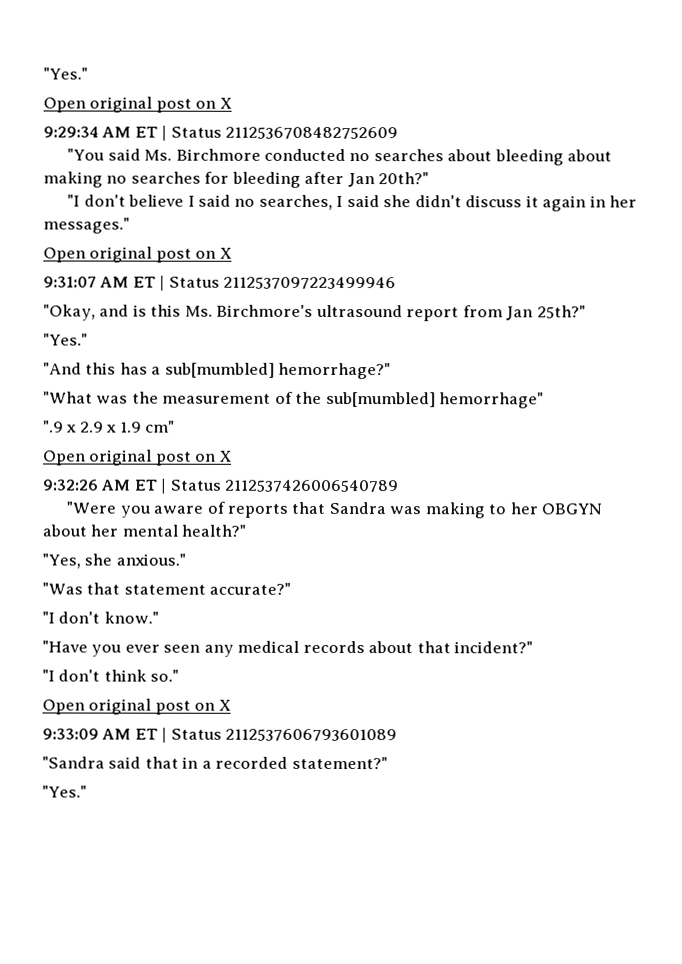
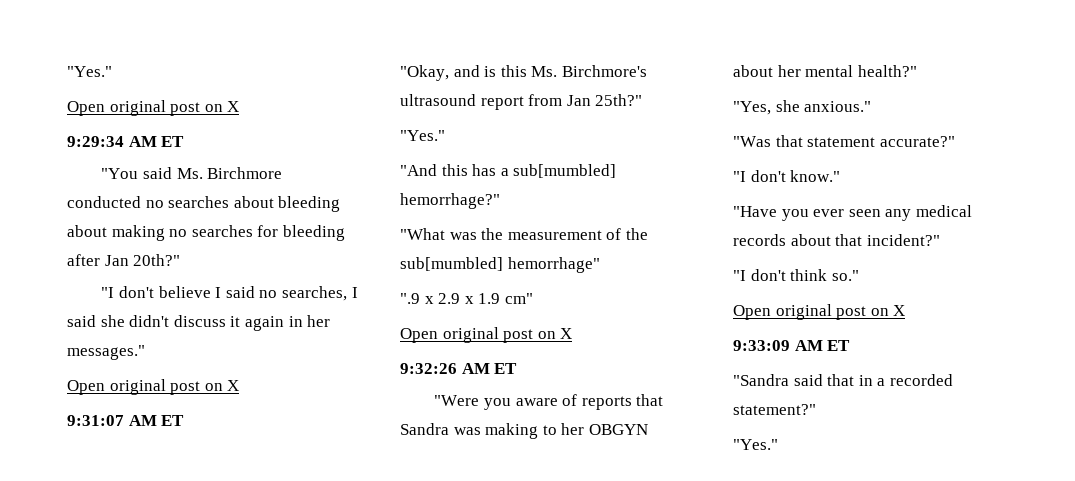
[161,125,399,141] | Status 2112536708482752609 -> (185, 141) none
[159,275,397,291] | Status 2112537097223499946 -> (185, 420) none
[160,478,400,494] | Status 2112537426006540789 -> (518, 368) none
[161,727,398,743] | Status 2112537606793601089 -> (851, 345) none

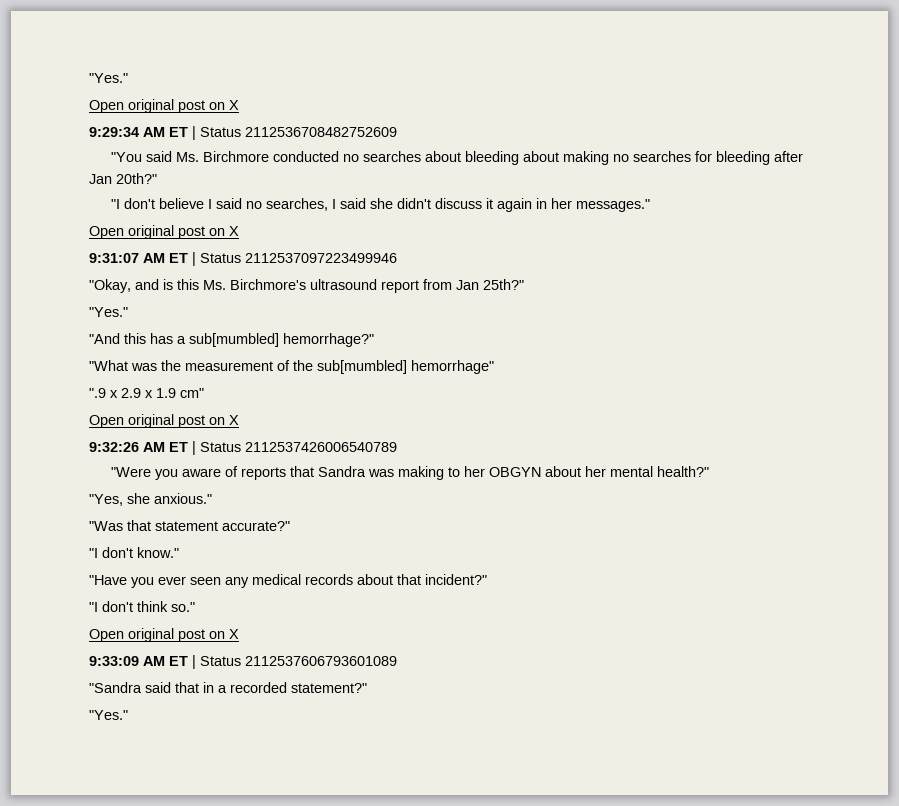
(185, 141) none -> [192,126,397,140] | Status 2112536708482752609
(185, 420) none -> [192,252,397,266] | Status 2112537097223499946
(518, 368) none -> [192,441,397,455] | Status 2112537426006540789
(851, 345) none -> [192,655,397,669] | Status 2112537606793601089

